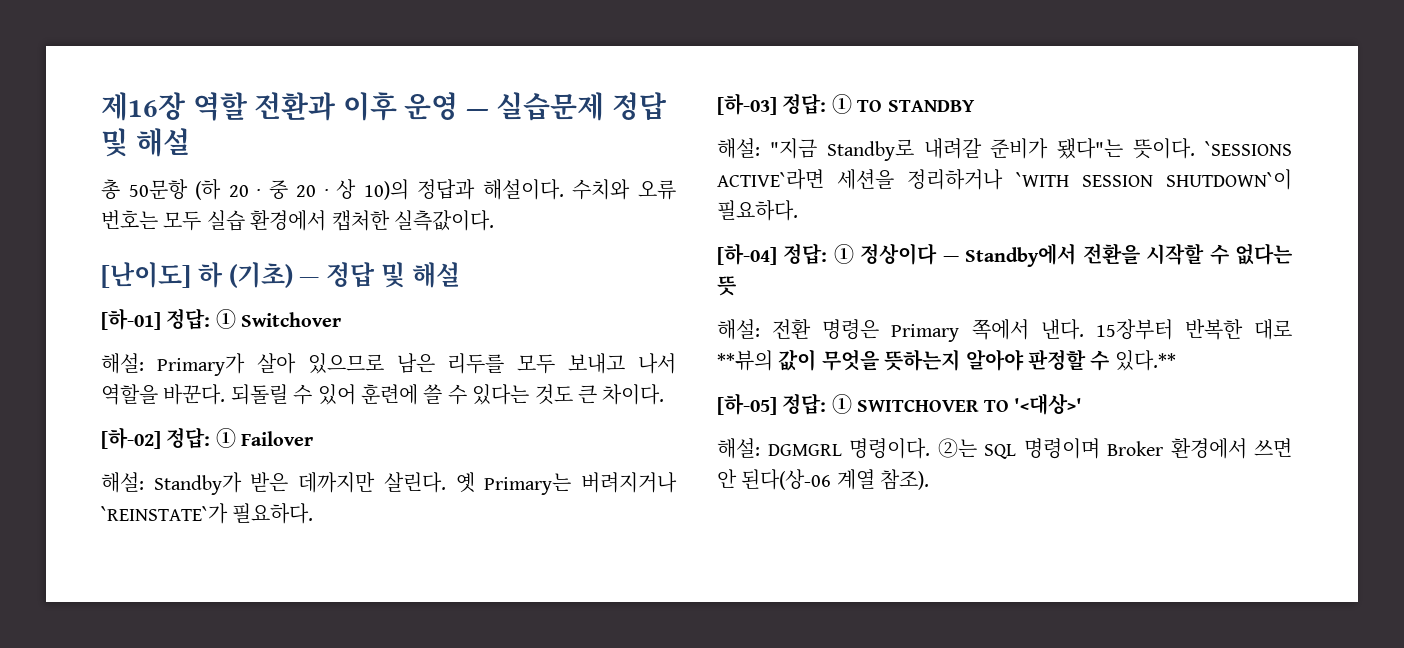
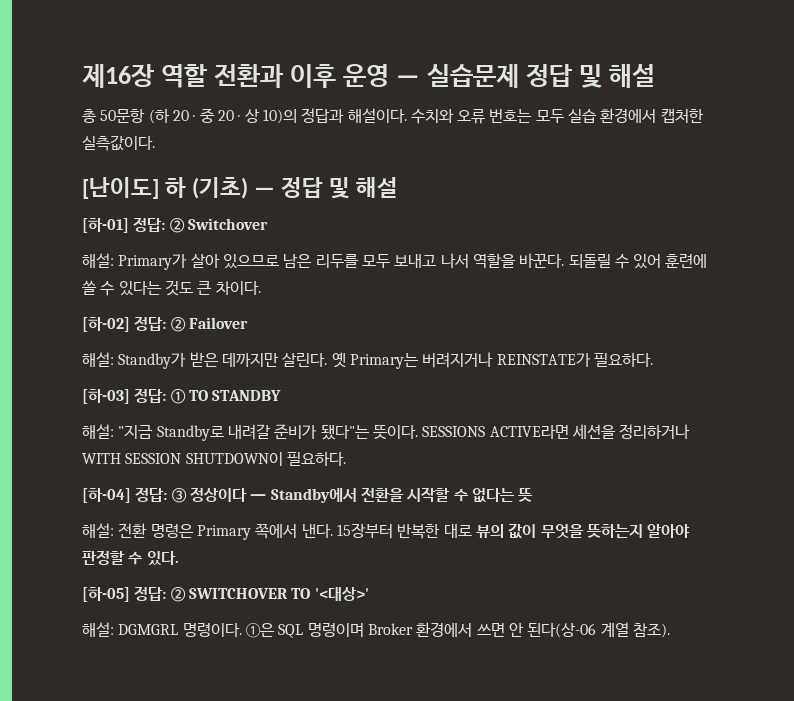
[215,309,236,329] ① -> [169,217,185,233] ②
[215,428,236,448] ① -> [170,316,186,332] ②
[101,503,228,524] `REINSTATE`가 -> [496,353,591,367] REINSTATE가
[1205,141,1292,156] [717,169,1292,190] `SESSIONS ACTIVE`라면 세션을 정리하거나 `WITH SESSION SHUTDOWN`이 -> [422,424,691,439] [82,452,283,466] SESSIONS ACTIVE라면 세션을 정리하거나 WITH SESSION SHUTDOWN이
[833,244,854,264] ① -> [171,487,187,503] ③
[717,350,773,371] **뷰의 -> [475,524,504,538] 뷰의
[1114,350,1176,371] 있다.** -> [146,551,179,566] 있다.
[831,394,852,414] ① -> [170,586,186,602] ②
[937,438,977,458] ②는 -> [245,623,275,638] ①은

